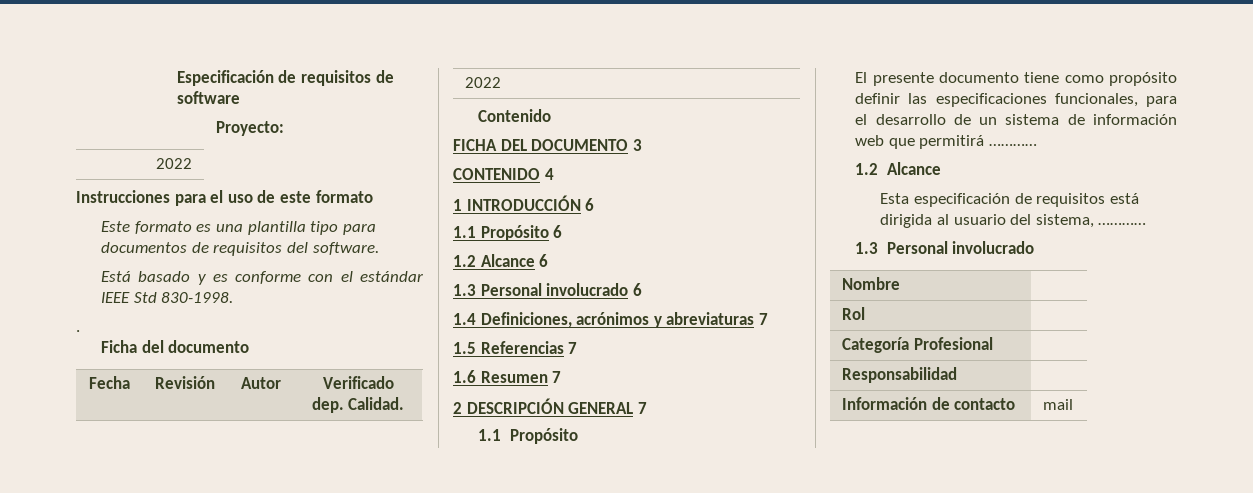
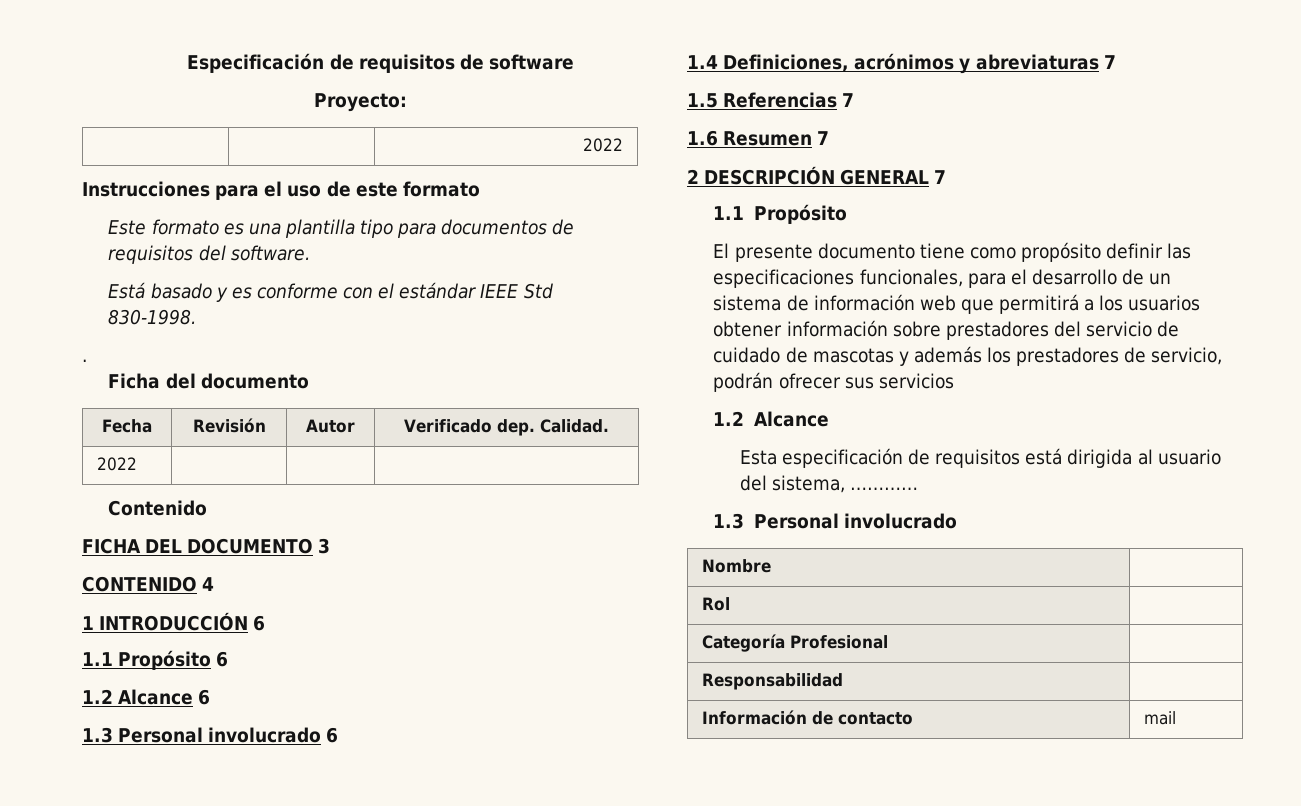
[988,144,1037,146] ………… -> [1084,295,1201,311] [713,320,1180,340] [713,346,1223,366] [713,372,954,392] a los usuarios obtener información sobre prestadores del servicio de cuidado de mascotas y además los prestadores de servicio, podrán ofrecer sus servicios

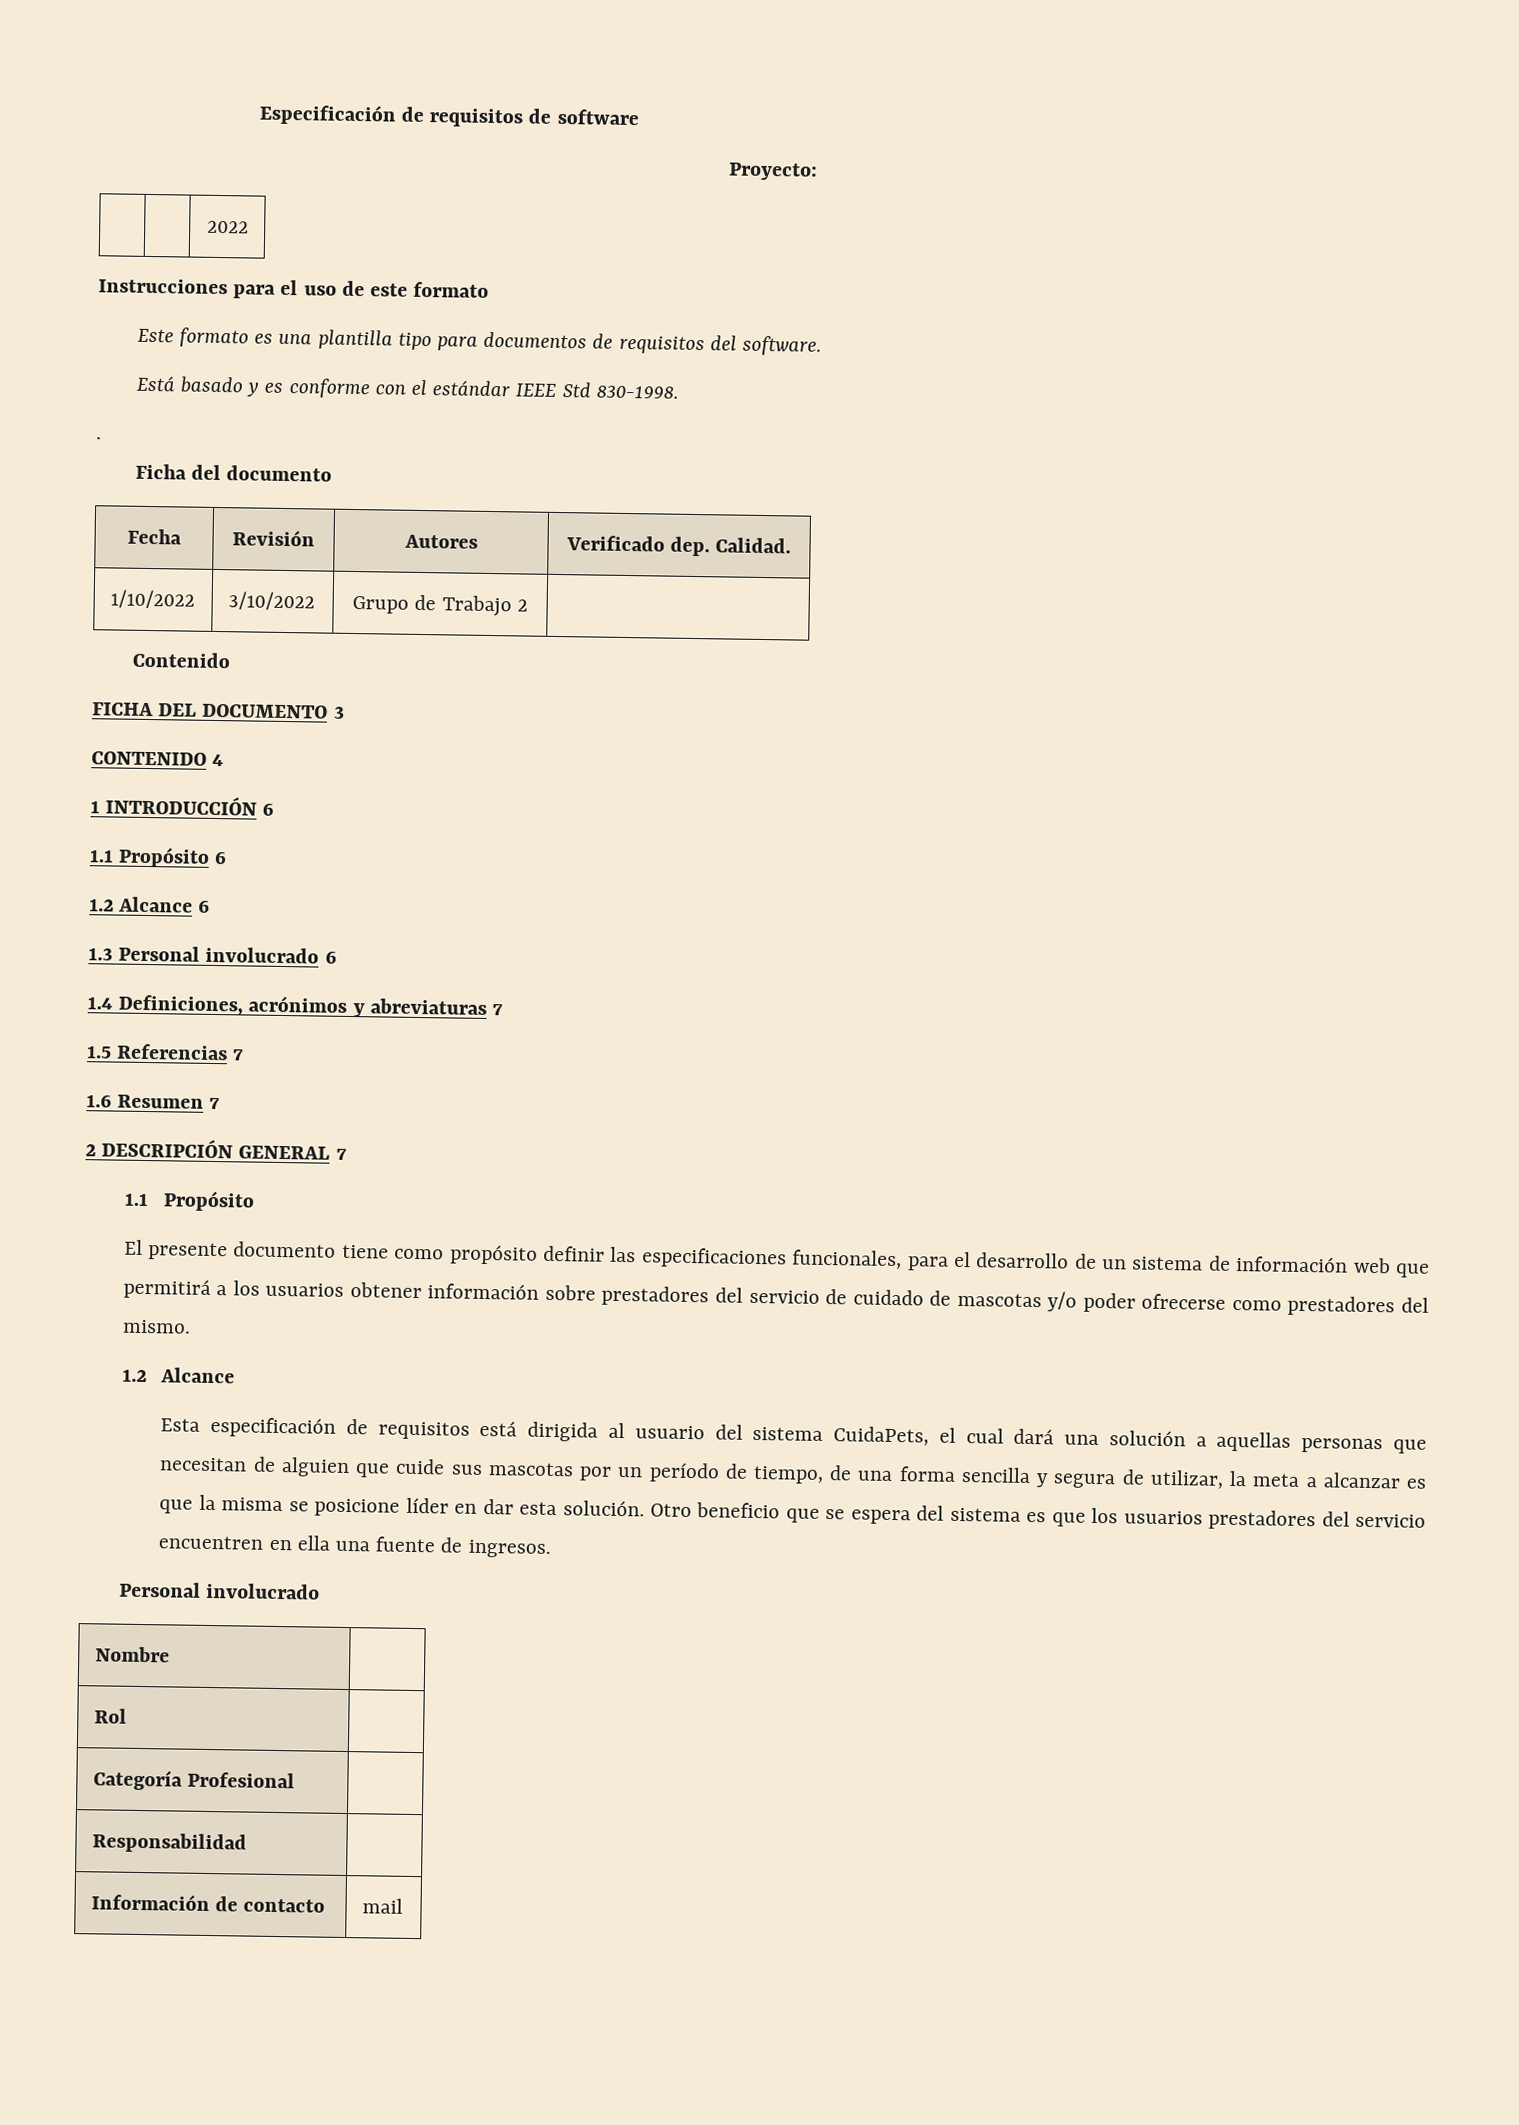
[306,419,355,433] Autor -> [403,534,478,549] Autores
[96,457,137,471] 2022 | | -> [109,589,195,609] [227,591,315,611] [352,594,528,617] 1/10/2022 | 3/10/2022 | Grupo de Trabajo 2
[898,346,1223,366] [713,372,954,392] y además los prestadores de servicio, podrán ofrecer sus servicios -> [1047,1291,1429,1317] [121,1319,191,1334] y/o poder ofrecerse como prestadores del mismo.
[771,475,918,493] [713,513,745,529] sistema, ………… // 1.3 -> [752,1426,1427,1454] [159,1456,1427,1489] [159,1494,1426,1531] [158,1535,551,1558] sistema CuidaPets, el cual dará una solución a aquellas personas que necesitan de alguien que cuide sus mascotas por un período de tiempo, de una forma sencilla y segura de utilizar, la meta a alcanzar es que la misma se posicione líder en dar esta solución. Otro beneficio que se espera del sistema es que los usuarios prestadores del servicio encuentren en ella una fuente de ingresos. //

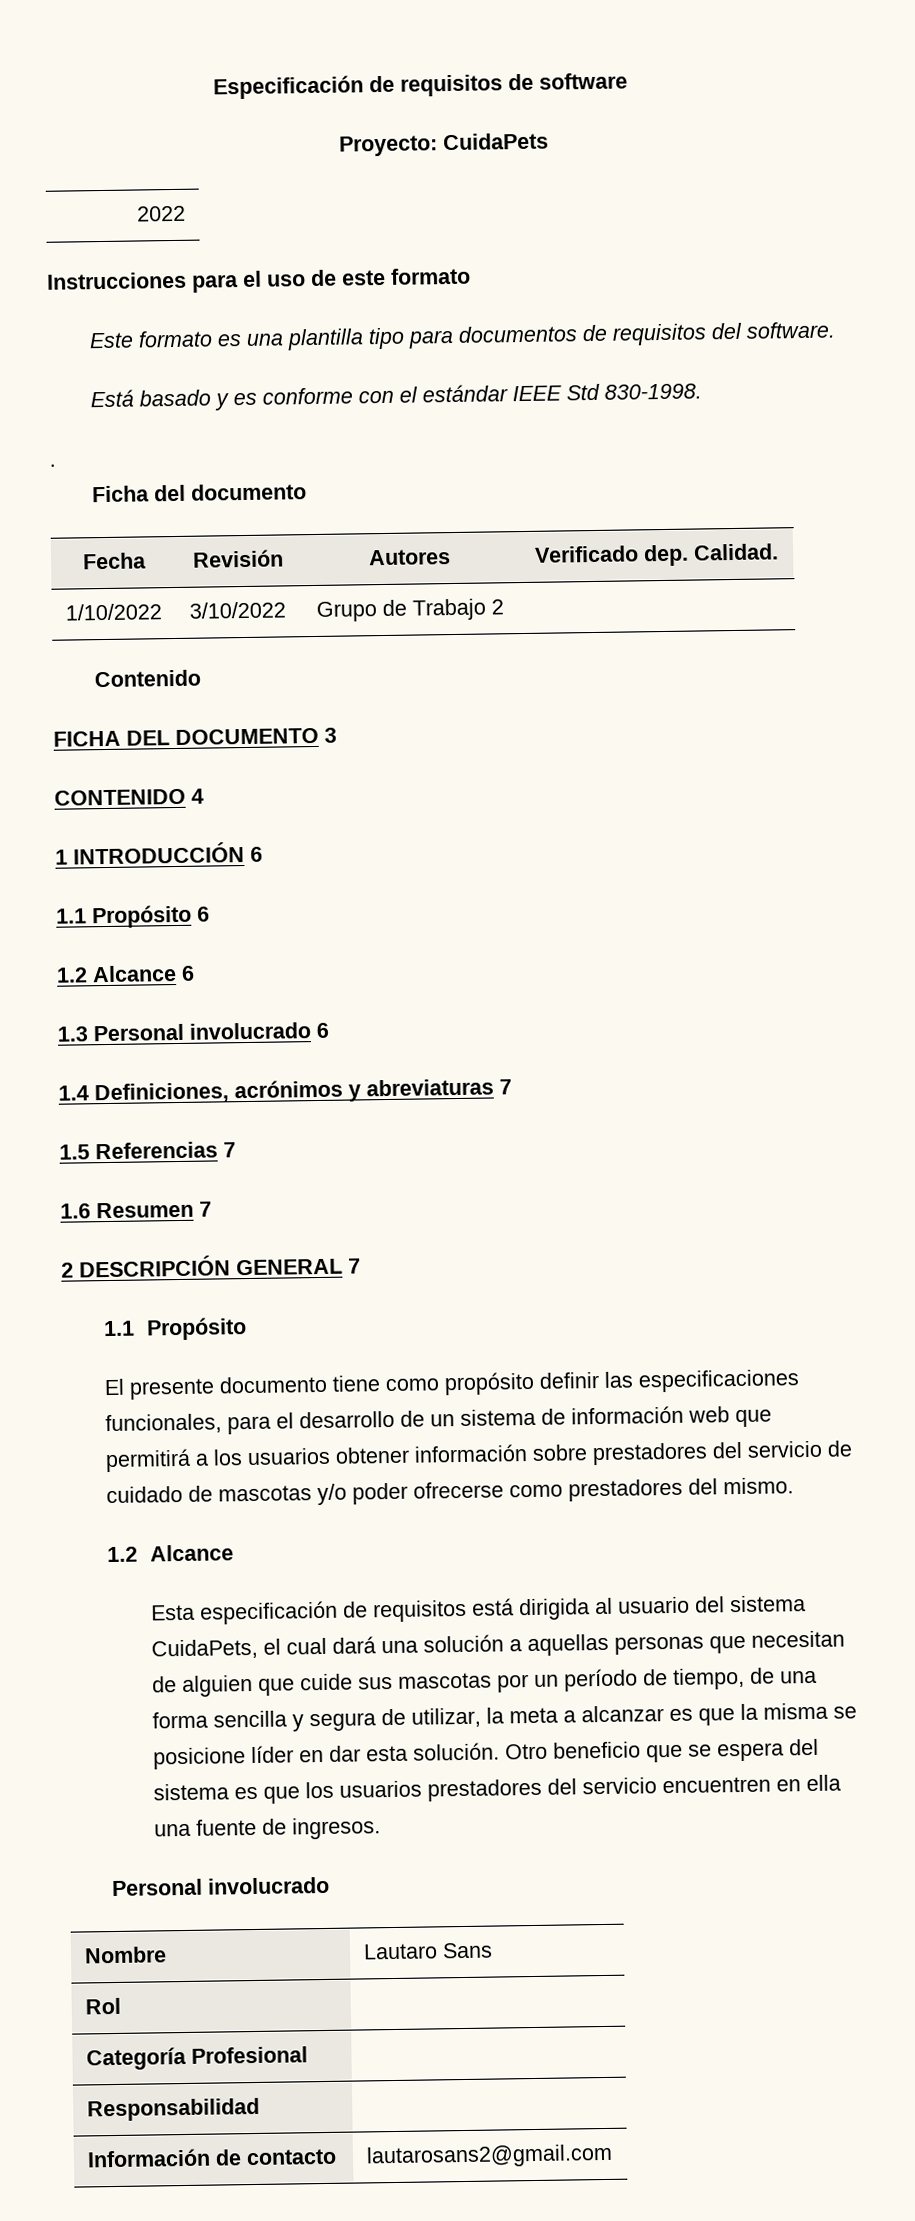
(818, 171) none -> [443,132,549,151] CuidaPets
(170, 1654) none -> [362,1942,493,1960] Lautaro Sans
[361,1898,403,1914] mail -> [365,2143,613,2169] lautarosans2@gmail.com

